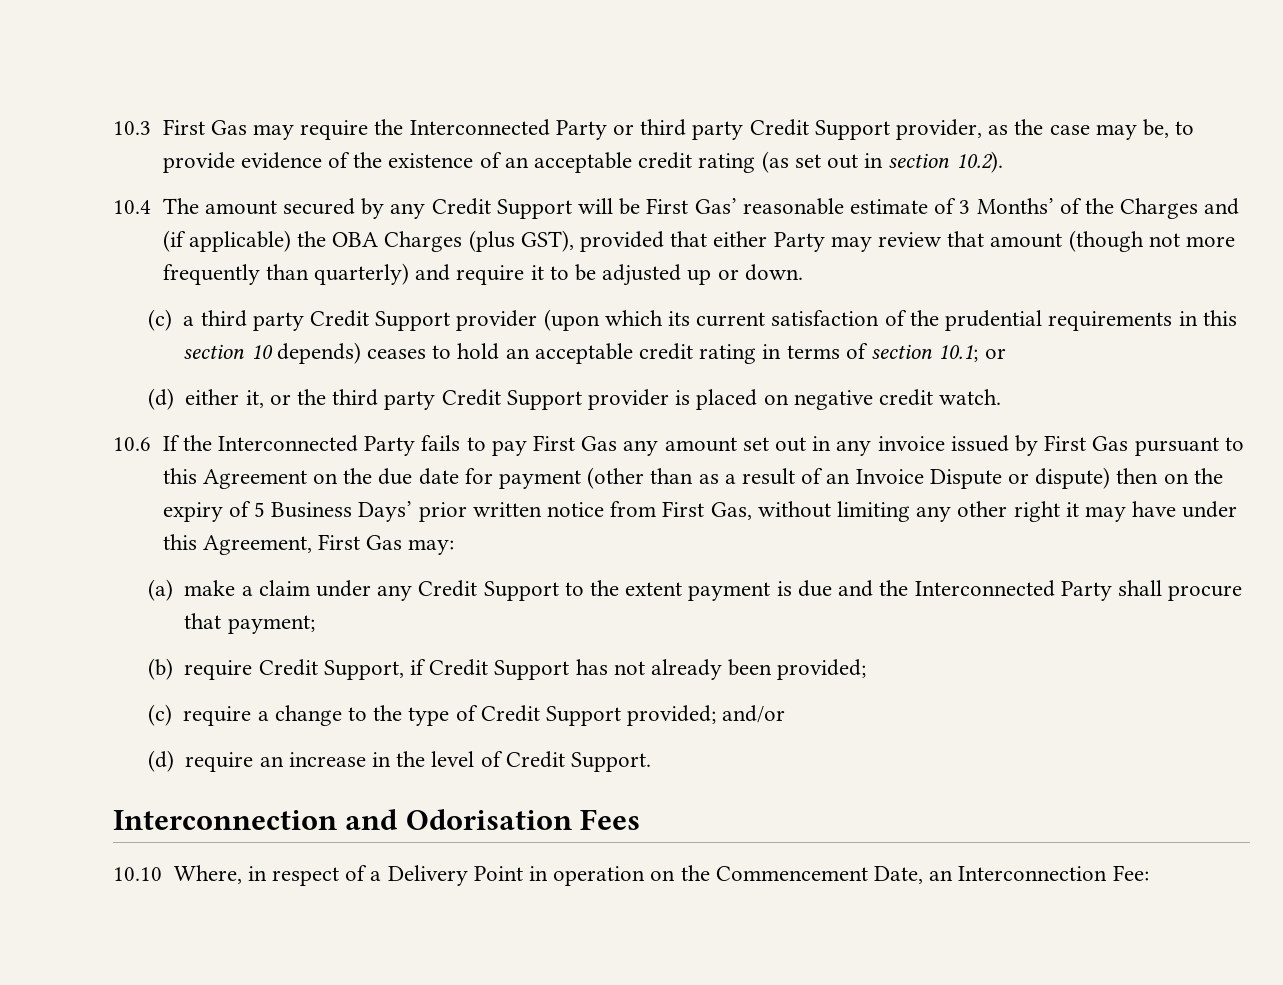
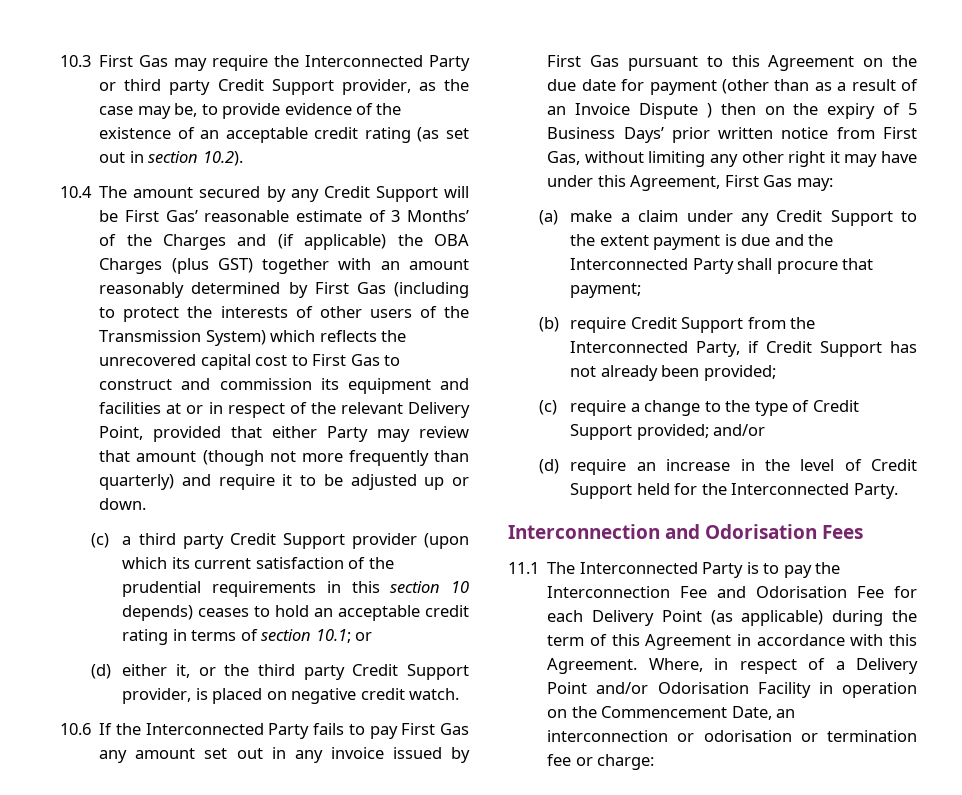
[520,230,574,252] GST), -> [217,258,470,274] [99,282,469,298] [99,306,469,322] [99,330,407,346] [99,354,400,370] [99,378,469,394] [99,402,470,418] [99,426,144,440] GST) together with an amount reasonably determined by First Gas (including to protect the interests of other users of the Transmission System) which reflects the unrecovered capital cost to First Gas to construct and commission its equipment and facilities at or in respect of the relevant Delivery Point,
[588,389,670,410] provider -> [122,688,192,704] provider,
[1008,467,1111,489] or dispute) -> [706,103,712,118] )
[323,660,404,680] Support, -> [681,317,816,333] [570,341,741,357] Support from the Interconnected Party,
[571,752,652,772] [113,809,641,830] [113,867,162,881] Support. // Interconnection and Odorisation Fees // 10.10 -> [570,483,898,499] [508,524,864,539] [508,562,840,578] [547,586,917,598] [547,610,917,626] [547,634,917,650] [547,658,638,674] Support held for the Interconnected Party. // Interconnection and Odorisation Fees // 11.1 The Interconnected Party is to pay the Interconnection Fee and Odorisation Fee for each Delivery Point (as applicable) during the term of this Agreement in accordance with this Agreement.
(523, 873) none -> [596,682,811,698] and/or Odorisation Facility
[958,865,1149,881] Interconnection Fee: -> [547,730,917,742] [547,754,655,770] interconnection or odorisation or termination fee or charge:

